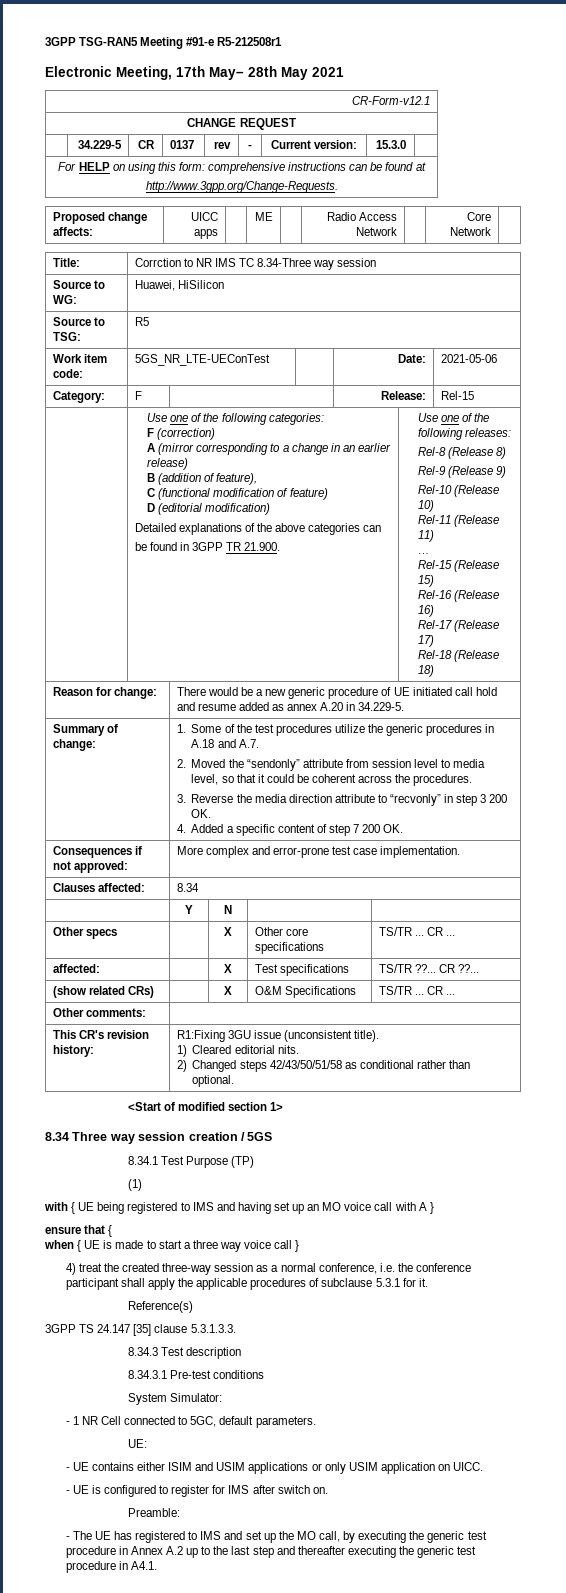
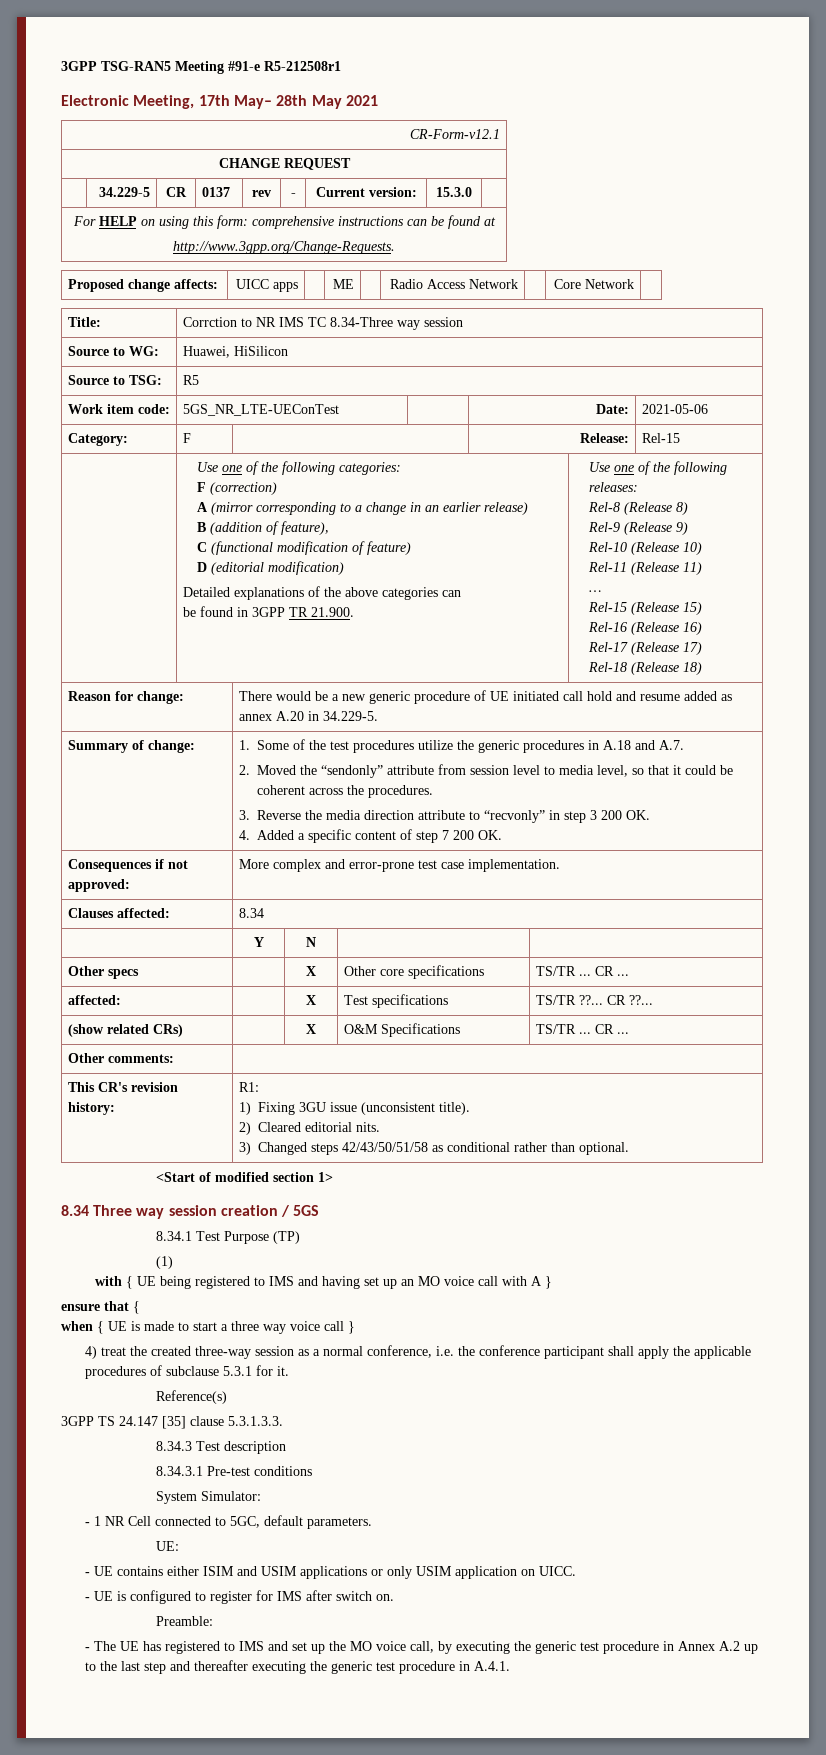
[176,1030,225,1042] R1:Fixing -> [238,1082,259,1092] [238,1102,295,1115] R1: // 1) Fixing
[176,1045,187,1057] 1) -> [238,1122,251,1135] 2)
[176,1060,187,1072] 2) -> [238,1142,251,1155] 3)
(316, 1535) none -> [375,1641,406,1651] voice
[130,1561,157,1570] A4.1. -> [473,1661,510,1671] A.4.1.

